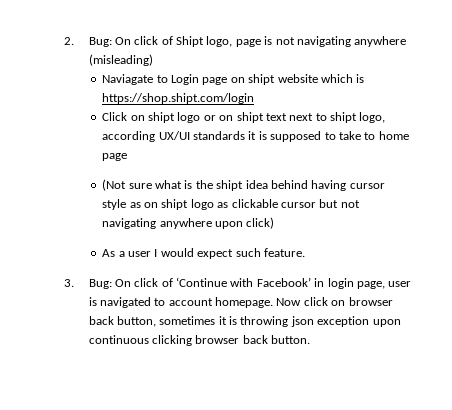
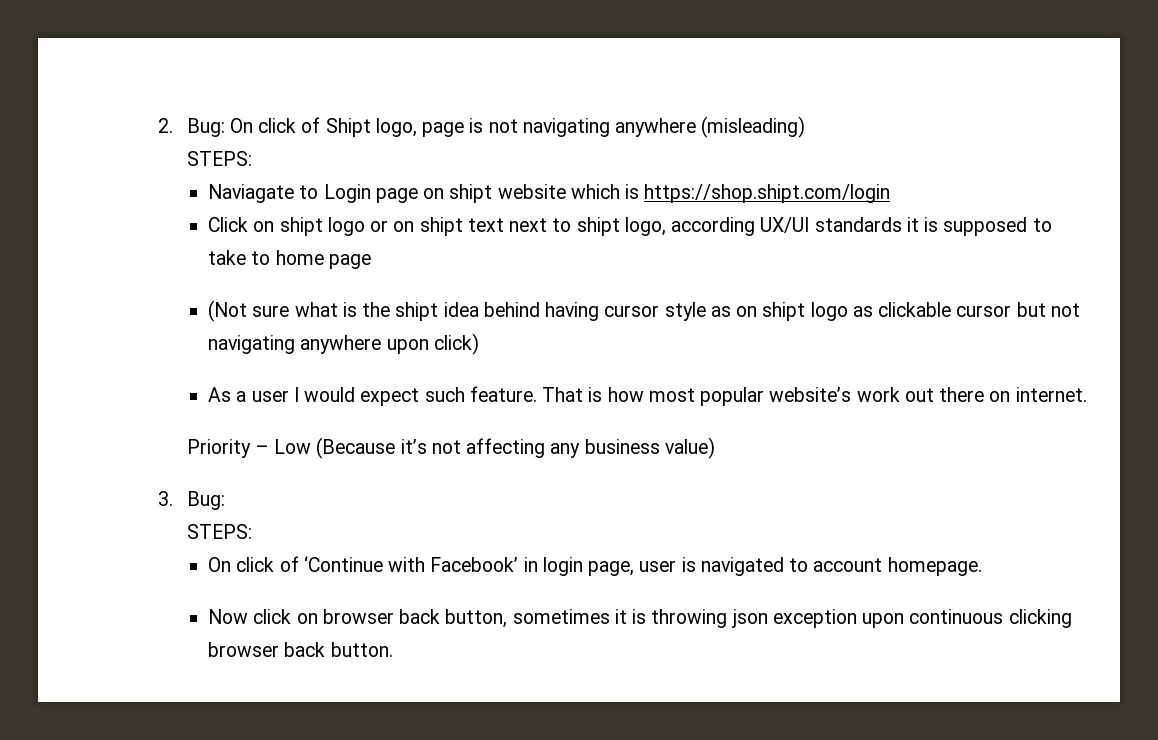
(153, 60) none -> [186,151,252,166] // STEPS:
(305, 252) none -> [542,387,1087,406] [186,437,715,459] That is how most popular website’s work out there on internet. // Priority – Low (Because it’s not affecting any business value)
(112, 284) none -> [186,524,252,539] // STEPS: //
(274, 302) none -> (982, 566) //

